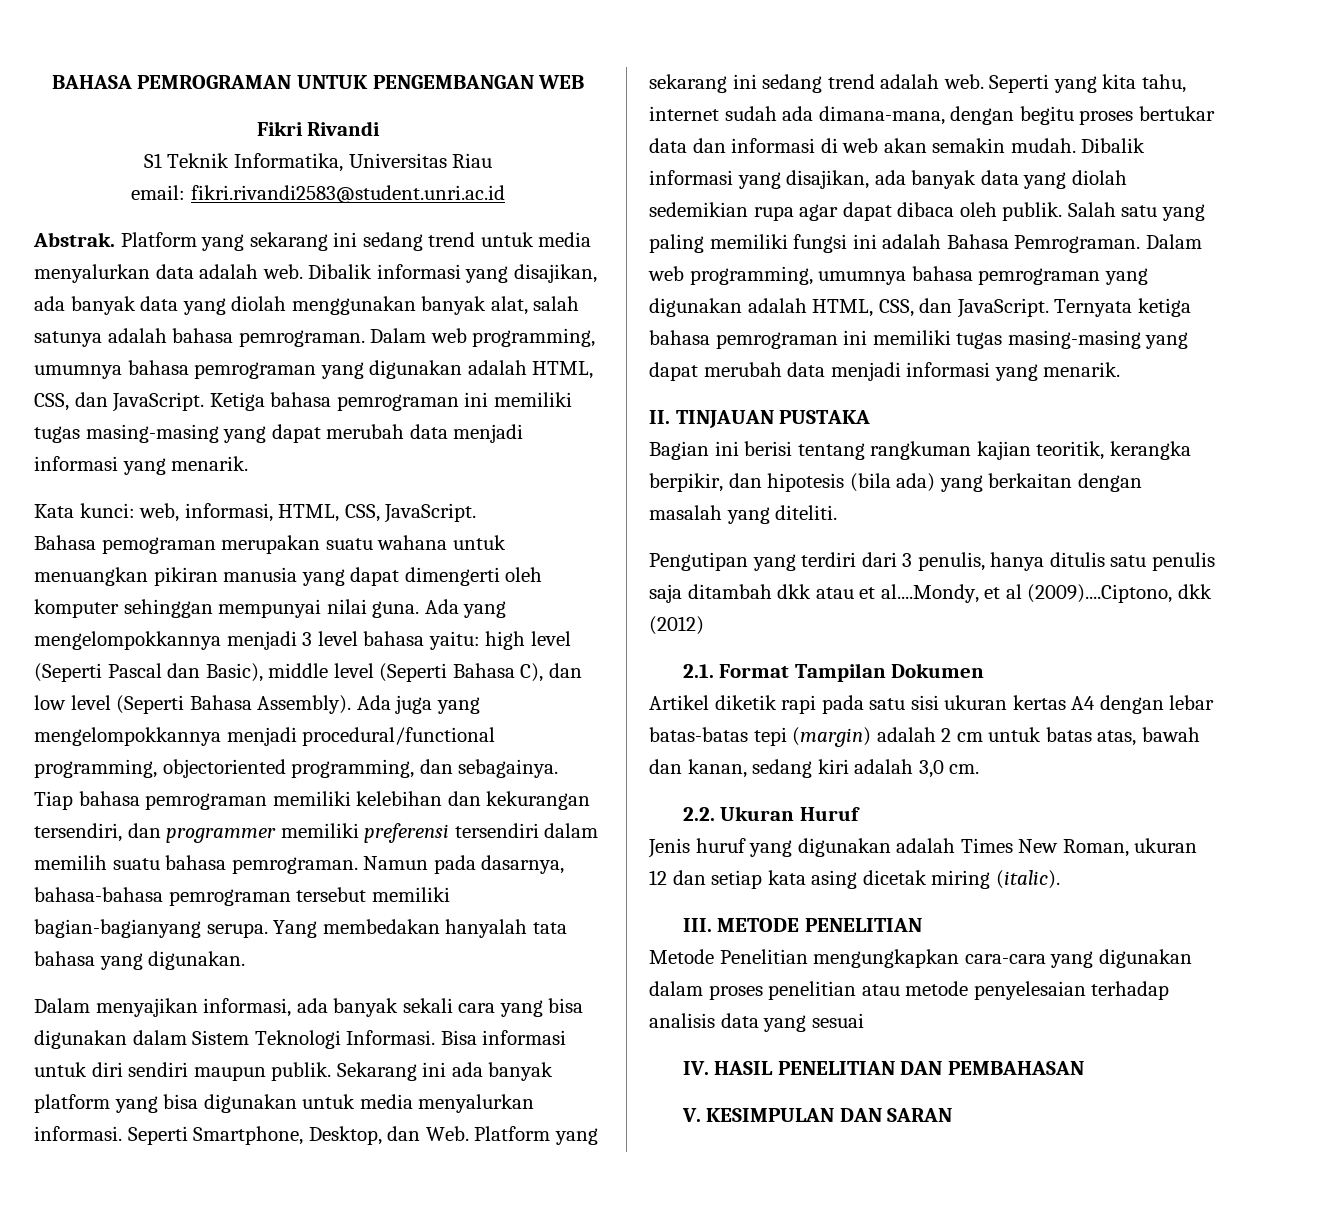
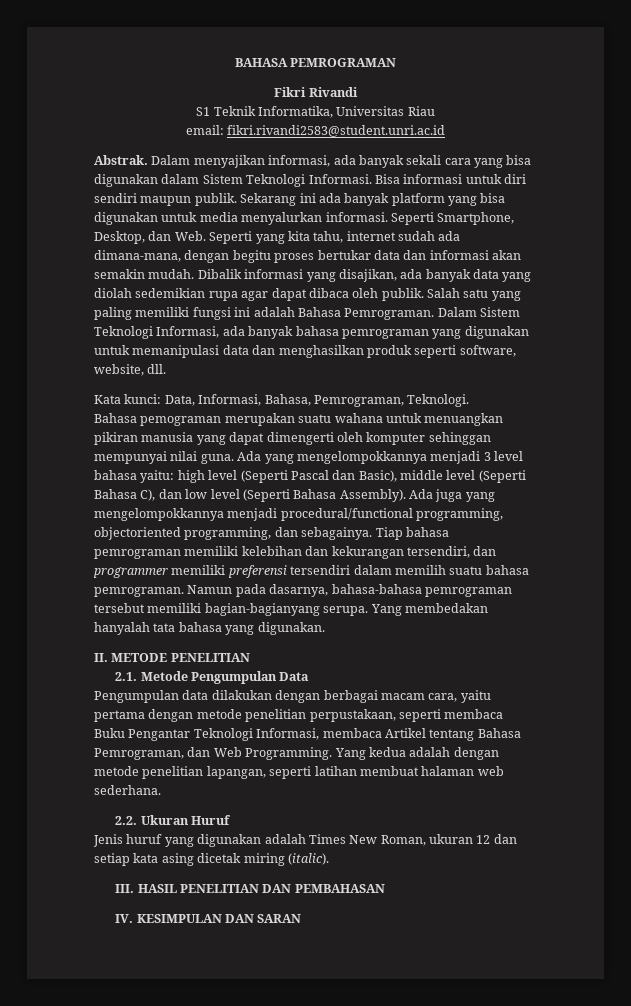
[297,75,585,89] UNTUK PENGEMBANGAN WEB -> (397, 62) none
[120,232,592,251] [34,264,597,283] [34,296,580,315] [34,328,596,347] [34,360,594,379] [34,392,572,412] [34,424,524,443] [34,456,249,475] [34,503,477,523] Platform yang sekarang ini sedang trend untuk media menyalurkan data adalah web. Dibalik informasi yang disajikan, ada banyak data yang diolah menggunakan banyak alat, salah satunya adalah bahasa pemrograman. Dalam web programming, umumnya bahasa pemrograman yang digunakan adalah HTML, CSS, dan JavaScript. Ketiga bahasa pemrograman ini memiliki tugas masing-masing yang dapat merubah data menjadi informasi yang menarik. // Kata kunci: web, informasi, HTML, CSS, JavaScript. -> [151,155,532,168] [94,174,526,187] [94,193,506,206] [94,212,515,225] [94,231,461,244] [94,250,521,263] [94,269,532,282] [94,288,521,301] [94,307,520,320] [94,326,529,339] [94,345,516,358] [94,364,167,376] [94,394,470,407] Dalam menyajikan informasi, ada banyak sekali cara yang bisa digunakan dalam Sistem Teknologi Informasi. Bisa informasi untuk diri sendiri maupun publik. Sekarang ini ada banyak platform yang bisa digunakan untuk media menyalurkan informasi. Seperti Smartphone, Desktop, dan Web. Seperti yang kita tahu, internet sudah ada dimana-mana, dengan begitu proses bertukar data dan informasi akan semakin mudah. Dibalik informasi yang disajikan, ada banyak data yang diolah sedemikian rupa agar dapat dibaca oleh publik. Salah satu yang paling memiliki fungsi ini adalah Bahasa Pemrograman. Dalam Sistem Teknologi Informasi, ada banyak bahasa pemrograman yang digunakan untuk memanipulasi data dan menghasilkan produk seperti software, website, dll. // Kata kunci: Data, Informasi, Bahasa, Pemrograman, Teknologi.
[34,998,584,1017] [34,1030,567,1049] [34,1062,554,1081] [34,1094,535,1113] [34,1126,598,1145] [649,74,1186,93] [649,106,1215,125] [649,138,1146,153] [649,170,1127,189] [649,202,1205,221] [649,234,1202,253] [648,266,1148,285] [649,298,1191,318] [649,330,1189,349] [649,362,1121,381] [649,410,871,428] [649,441,1191,460] [649,473,1142,492] [649,505,838,524] [649,552,1215,571] [649,584,1212,603] [649,616,704,635] [682,663,985,682] [649,695,1215,714] [649,727,1200,747] [649,759,980,778] Dalam menyajikan informasi, ada banyak sekali cara yang bisa digunakan dalam Sistem Teknologi Informasi. Bisa informasi untuk diri sendiri maupun publik. Sekarang ini ada banyak platform yang bisa digunakan untuk media menyalurkan informasi. Seperti Smartphone, Desktop, dan Web. Platform yang sekarang ini sedang trend adalah web. Seperti yang kita tahu, internet sudah ada dimana-mana, dengan begitu proses bertukar data dan informasi di web akan semakin mudah. Dibalik informasi yang disajikan, ada banyak data yang diolah sedemikian rupa agar dapat dibaca oleh publik. Salah satu yang paling memiliki fungsi ini adalah Bahasa Pemrograman. Dalam web programming, umumnya bahasa pemrograman yang digunakan adalah HTML, CSS, dan JavaScript. Ternyata ketiga bahasa pemrograman ini memiliki tugas masing-masing yang dapat merubah data menjadi informasi yang menarik. // II. TINJAUAN PUSTAKA // Bagian ini berisi tentang rangkuman kajian teoritik, kerangka berpikir, dan hipotesis (bila ada) yang berkaitan dengan masalah yang diteliti. // Pengutipan yang terdiri dari 3 penulis, hanya ditulis satu penulis saja ditambah dkk atau et al....Mondy, et al (2009)....Ciptono, dkk (2012) // 2.1. Format Tampilan Dokumen // Artikel diketik rapi pada satu sisi ukuran kertas A4 dengan lebar batas-batas tepi (margin) adalah 2 cm untuk batas atas, bawah dan kanan, sedang kiri adalah 3,0 cm. -> [94,653,250,662] [115,671,310,684] [94,690,491,703] [94,709,504,722] [94,728,521,741] [94,747,499,760] [94,766,504,779] [94,785,161,795] II. METODE PENELITIAN // 2.1. Metode Pengumpulan Data // Pengumpulan data dilakukan dengan berbagai macam cara, yaitu pertama dengan metode penelitian perpustakaan, seperti membaca Buku Pengantar Teknologi Informasi, membaca Artikel tentang Bahasa Pemrograman, dan Web Programming. Yang kedua adalah dengan metode penelitian lapangan, seperti latihan membuat halaman web sederhana.
[717,918,922,932] [649,949,1192,968] [649,981,1170,1000] [649,1013,864,1032] [682,1061,709,1075] METODE PENELITIAN // Metode Penelitian mengungkapkan cara-cara yang digunakan dalam proses penelitian atau metode penyelesaian terhadap analisis data yang sesuai // IV. -> (135, 888) none
[681,1108,701,1122] V. -> [115,914,134,923] IV.

